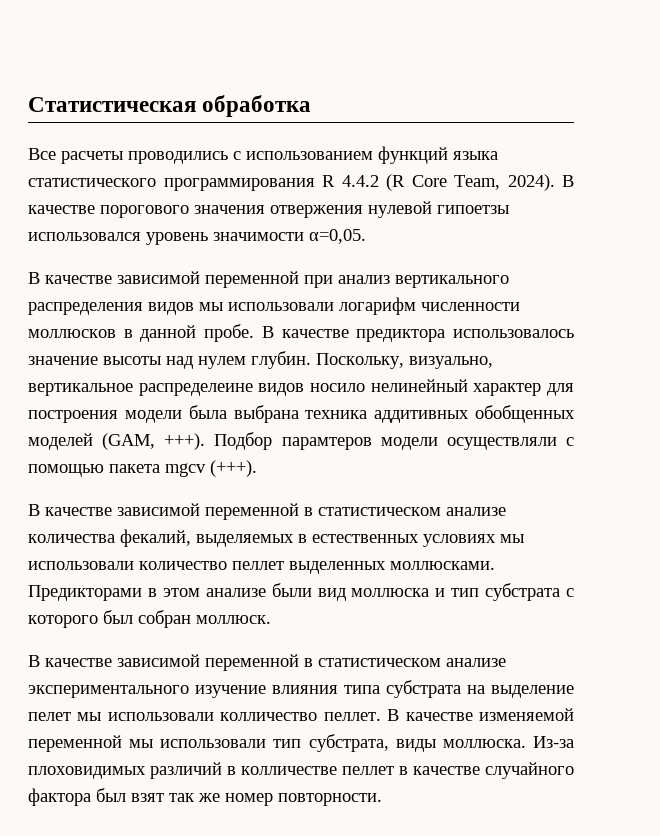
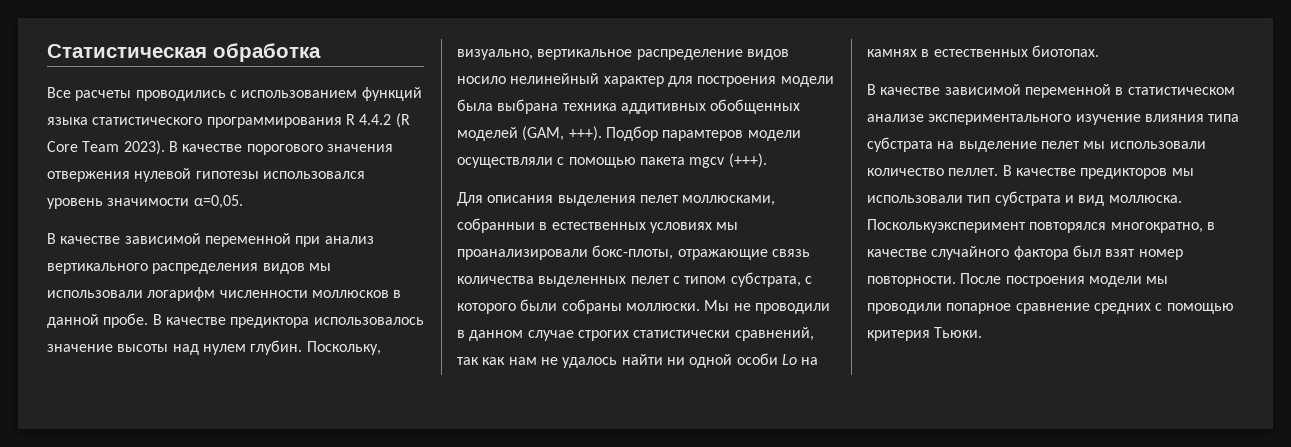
[454,174,555,191] Team, 2024). -> [82,140,165,155] Team 2023).
[437,205,509,214] гипоетзы -> [195,171,259,179] гипотезы
[138,383,253,396] распределеине -> [636,49,743,60] распределение
[28,503,506,520] [28,529,524,547] [28,561,495,574] [28,583,574,601] [28,610,271,628] В качестве зависимой переменной в статистическом анализе количества фекалий, выделяемых в естественных условиях мы использовали количество пеллет выделенных моллюсками. Предикторами в этом анализе были вид моллюска и тип субстрата с которого был собран моллюск. -> [457,192,776,206] [457,218,739,233] [457,245,810,260] [457,272,812,287] [457,299,830,314] [457,327,814,341] [457,353,819,368] [867,45,1099,57] Для описания выделения пелет моллюсками, собранныи в естественных условиях мы проанализировали бокс-плоты, отражающие связь количества выделенных пелет с типом субстрата, с которого были собраны моллюски. Мы не проводили в данном случае строгих статистически сравнений, так как нам не удалось найти ни одной особи Lo на камнях в естественных биотопах.
[220,712,318,721] колличество -> [867,168,944,176] количество
[479,708,574,721] [28,735,122,752] изменяемой переменной -> [1080,168,1168,179] предикторов
[308,734,575,752] [28,762,394,779] субстрата, виды моллюска. Из-за плоховидимых различий в колличестве пеллет -> [994,191,1182,206] [867,219,1203,233] субстрата и вид моллюска. Посколькуэксперимент повторялся многократно,
[169,793,382,806] так же номер повторности. -> [1138,249,1183,260] [867,273,1169,287] [867,303,1234,314] [867,327,983,341] номер повторности. После построения модели мы проводили попарное сравнение средних с помощью критерия Тьюки.

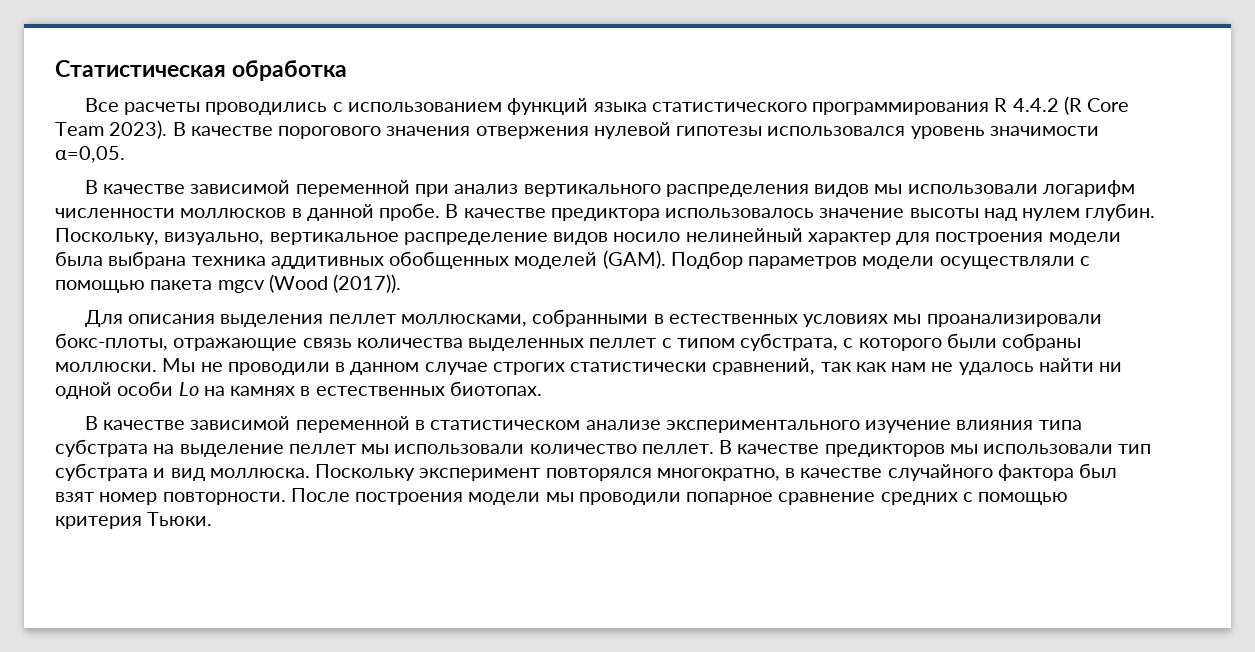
[522,126,744,141] (GAM, +++). Подбор парамтеров -> [602,250,858,269] (GAM). Подбор параметров
[728,153,767,168] (+++). -> [268,274,402,293] (Wood (2017)).
[639,195,776,206] [457,218,535,233] пелет моллюсками, собранныи -> [328,309,649,327] пеллет моллюсками, собранными
[630,276,670,284] пелет -> [589,338,657,348] пеллет
[1040,141,1080,149] пелет -> [288,444,356,454] пеллет
[867,219,1026,233] Посколькуэксперимент -> [315,464,541,481] Поскольку эксперимент

